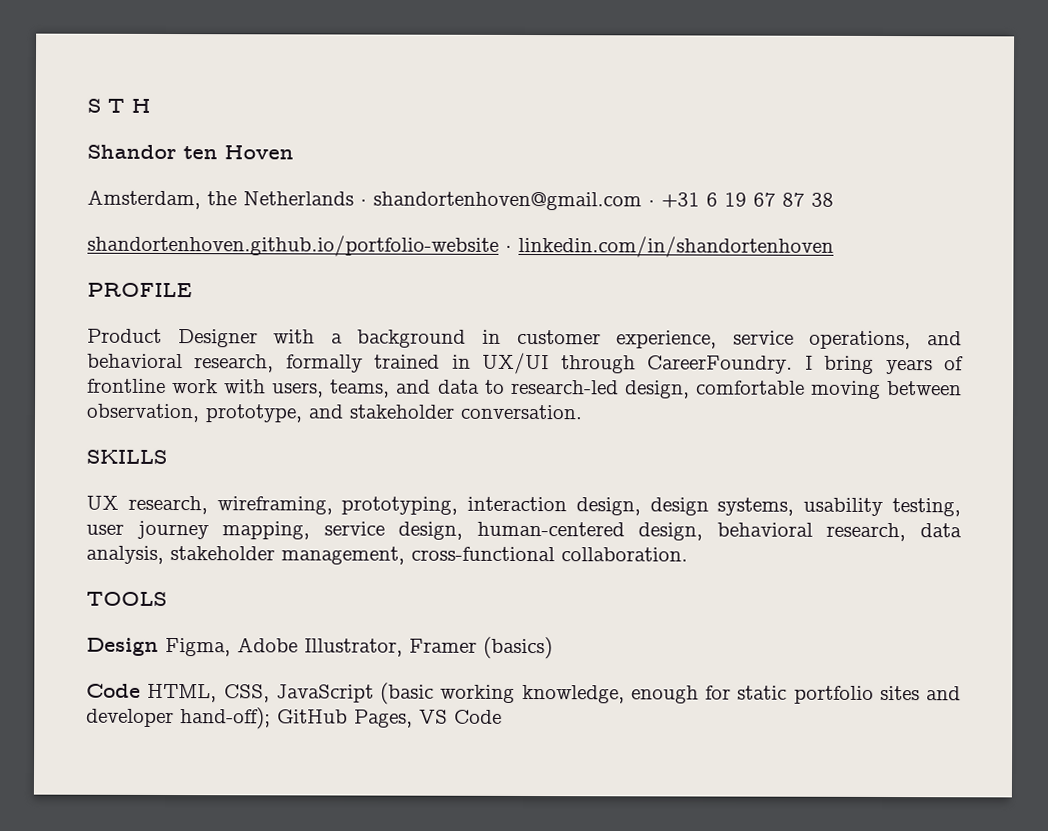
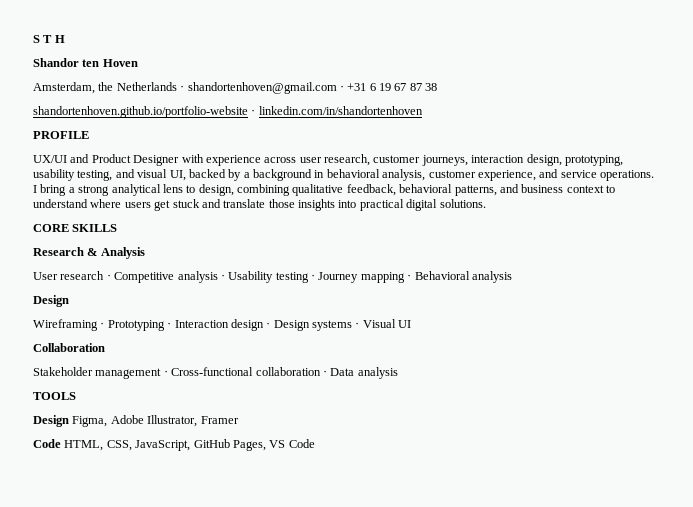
(192, 290) none -> [33,154,90,163] UX/UI and
[330,329,963,350] [87,352,965,375] [87,378,963,399] [86,403,583,423] [86,449,167,465] [86,495,962,517] [86,520,962,542] [86,545,688,565] a background in customer experience, service operations, and behavioral research, formally trained in UX/UI through CareerFoundry. I bring years of frontline work with users, teams, and data to research-led design, comfortable moving between observation, prototype, and stakeholder conversation. // SKILLS // UX research, wireframing, prototyping, interaction design, design systems, usability testing, user journey mapping, service design, human-centered design, behavioral research, data analysis, stakeholder management, cross-functional collaboration. -> [205,154,623,166] [33,169,654,181] [33,184,615,196] [33,199,486,211] [33,224,118,232] [33,247,145,259] [33,271,512,283] [33,295,69,307] [33,319,412,331] [33,343,105,352] [33,367,398,379] experience across user research, customer journeys, interaction design, prototyping, usability testing, and visual UI, backed by a background in behavioral analysis, customer experience, and service operations. I bring a strong analytical lens to design, combining qualitative feedback, behavioral patterns, and business context to understand where users get stuck and translate those insights into practical digital solutions. // CORE SKILLS // Research & Analysis // User research · Competitive analysis · Usability testing · Journey mapping · Behavioral analysis // Design // Wireframing · Prototyping · Interaction design · Design systems · Visual UI // Collaboration // Stakeholder management · Cross-functional collaboration · Data analysis
[483,636,553,660] (basics) -> (239, 420) none
[275,682,961,705] [86,707,271,730] JavaScript (basic working knowledge, enough for static portfolio sites and developer hand-off); -> [135,440,191,451] JavaScript,

